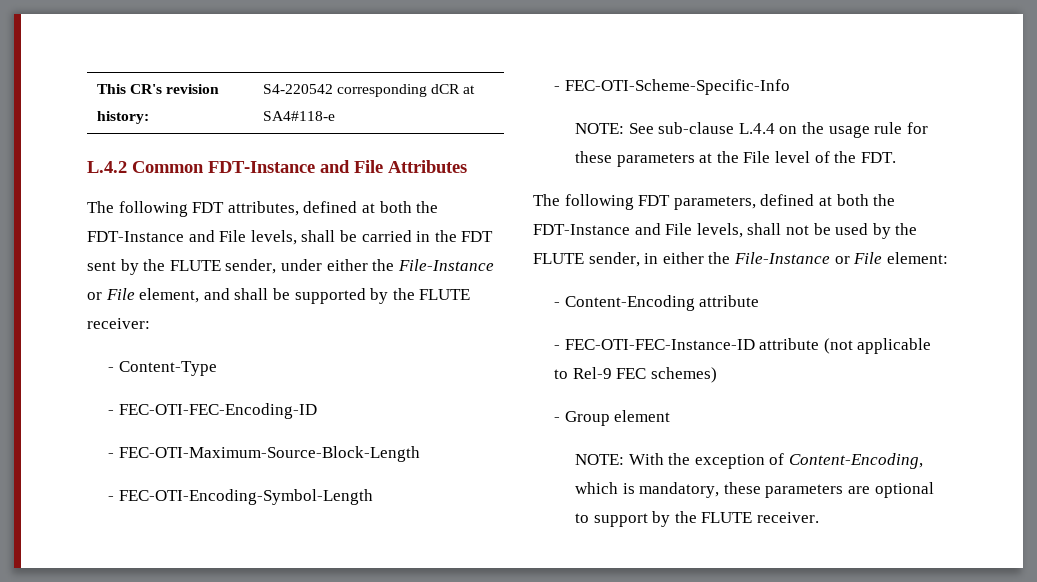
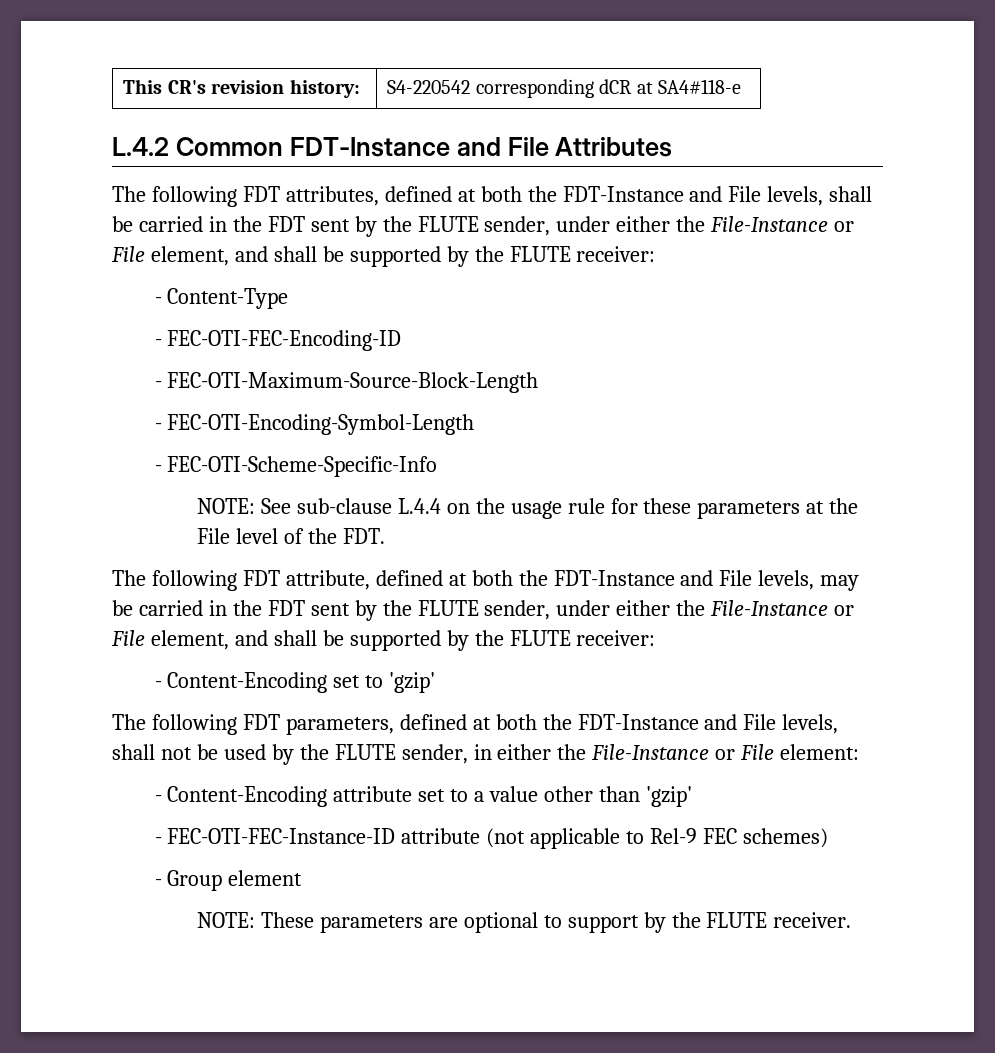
(896, 157) none -> [112,570,860,591] [112,600,855,621] [111,630,656,651] [154,672,436,693] // The following FDT attribute, defined at both the FDT-Instance and File levels, may be carried in the FDT sent by the FLUTE sender, under either the File-Instance or File element, and shall be supported by the FLUTE receiver: // - Content-Encoding set to 'gzip'
(760, 301) none -> [418,786,692,807] set to a value other than 'gzip'
[628,453,924,469] [575,482,761,498] With the exception of Content-Encoding, which is mandatory, these -> [260,912,314,928] These

